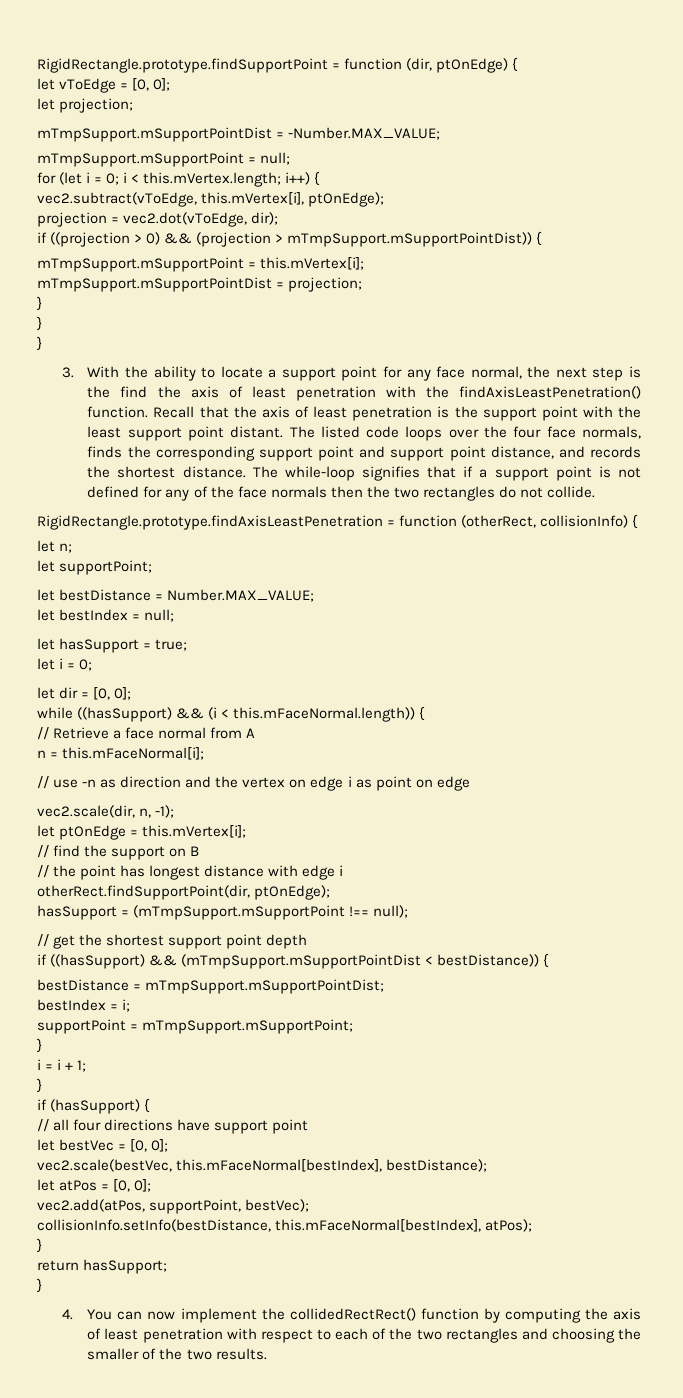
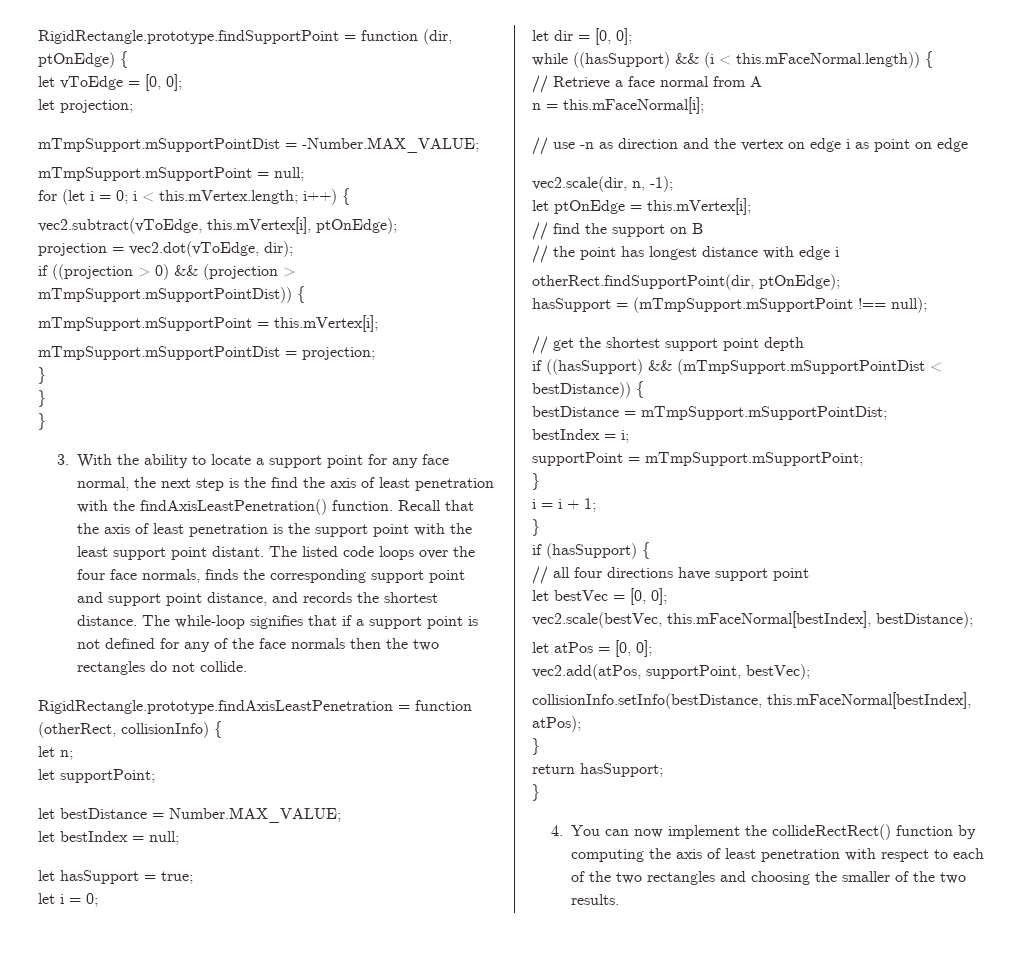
[289,1308,416,1321] collidedRectRect() -> [771,824,891,840] collideRectRect()

